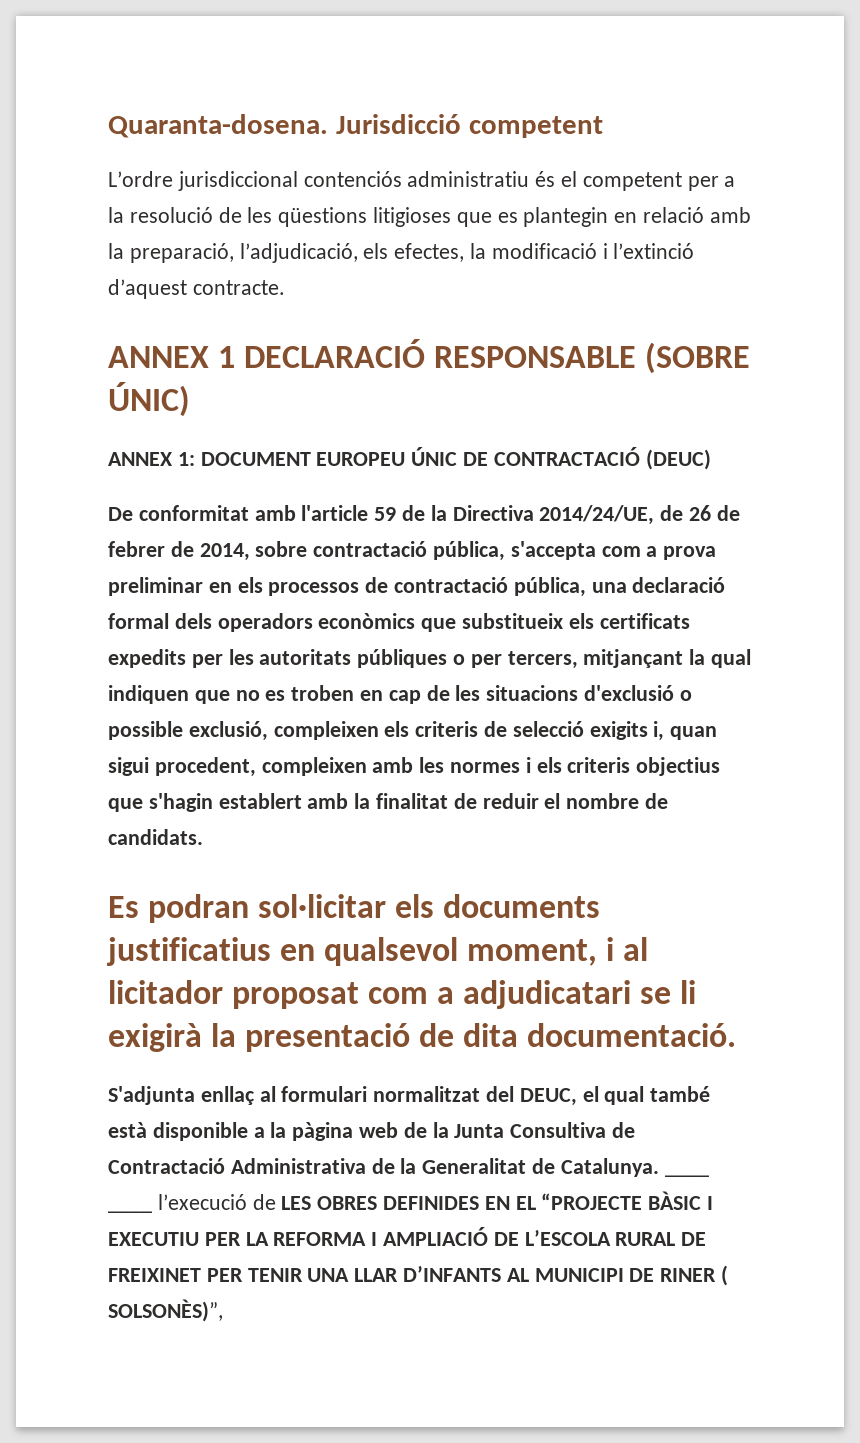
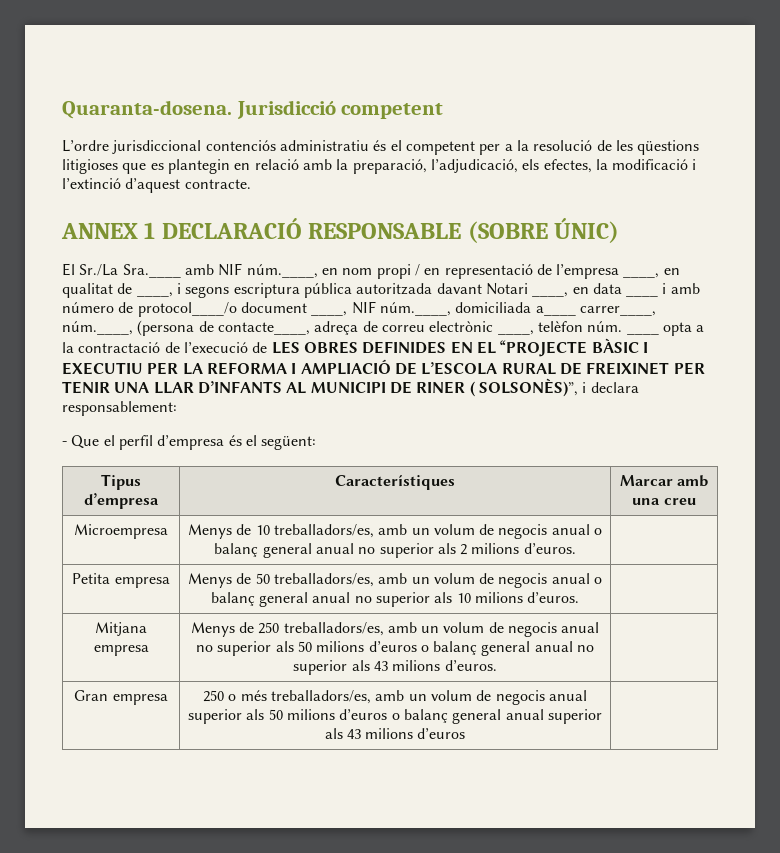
[108,447,711,470] [108,505,740,525] [108,541,717,561] [108,577,726,597] [108,613,690,632] [108,649,752,669] [108,685,692,704] [108,721,718,741] [108,757,721,777] [108,793,669,812] [108,829,203,845] [108,894,601,923] [106,937,649,966] [108,980,697,1009] [108,1023,737,1052] [108,1086,711,1106] [108,1122,636,1141] [108,1158,709,1177] [108,1210,152,1213] ANNEX 1: DOCUMENT EUROPEU ÚNIC DE CONTRACTACIÓ (DEUC) // De conformitat amb l'article 59 de la Directiva 2014/24/UE, de 26 de febrer de 2014, sobre contractació pública, s'accepta com a prova preliminar en els processos de contractació pública, una declaració formal dels operadors econòmics que substitueix els certificats expedits per les autoritats públiques o per tercers, mitjançant la qual indiquen que no es troben en cap de les situacions d'exclusió o possible exclusió, compleixen els criteris de selecció exigits i, quan sigui procedent, compleixen amb les normes i els criteris objectius que s'hagin establert amb la finalitat de reduir el nombre de candidats. // Es podran sol·licitar els documents justificatius en qualsevol moment, i al licitador proposat com a adjudicatari se li exigirà la presentació de dita documentació. // S'adjunta enllaç al formulari normalitzat del DEUC, el qual també està disponible a la pàgina web de la Junta Consultiva de Contractació Administrativa de la Generalitat de Catalunya. ____ ____ -> [62,263,680,279] [62,283,622,298] [626,294,659,297] [662,283,700,294] [62,301,656,317] [62,320,623,336] [626,322,705,336] [62,342,180,353] El Sr./La Sra.____ amb NIF núm.____, en nom propi / en representació de l’empresa ____, en qualitat de ____, i segons escriptura pública autoritzada davant Notari ____, en data ____ i amb número de protocol____/o document ____, NIF núm.____, domiciliada a____ carrer____, núm.____, (persona de contacte____, adreça de correu electrònic ____, telèfon núm. ____ opta a la contractació de
(223, 1310) none -> [582,382,639,393] [62,401,177,416] [62,435,317,450] [101,474,141,490] [84,493,159,509] [335,475,455,490] [619,475,709,487] [632,498,696,505] [74,524,168,539] [187,524,603,539] [214,543,576,558] [72,573,170,588] [187,573,603,588] [210,592,580,607] [95,622,147,636] [93,645,149,656] [190,622,600,637] [195,641,595,656] [293,660,497,675] [74,690,168,705] [203,690,587,705] [188,709,602,724] [324,728,466,739] i declara responsablement: // - Que el perfil d’empresa és el següent: // Tipus d’empresa | Característiques | Marcar amb una creu // Microempresa | Menys de 10 treballadors/es, amb un volum de negocis anual o balanç general anual no superior als 2 milions d’euros. | // Petita empresa | Menys de 50 treballadors/es, amb un volum de negocis anual o balanç general anual no superior als 10 milions d’euros. | // Mitjana empresa | Menys de 250 treballadors/es, amb un volum de negocis anual no superior als 50 milions d’euros o balanç general anual no superior als 43 milions d’euros. | // Gran empresa | 250 o més treballadors/es, amb un volum de negocis anual superior als 50 milions d’euros o balanç general anual superior als 43 milions d’euros |

